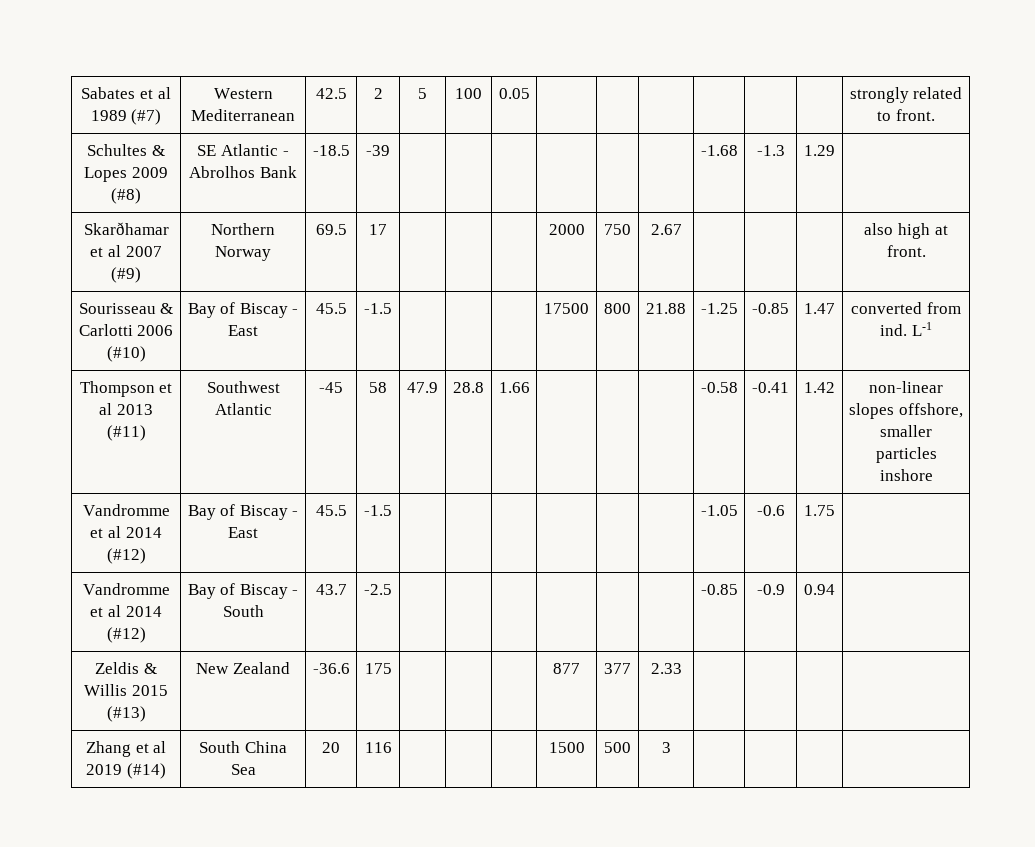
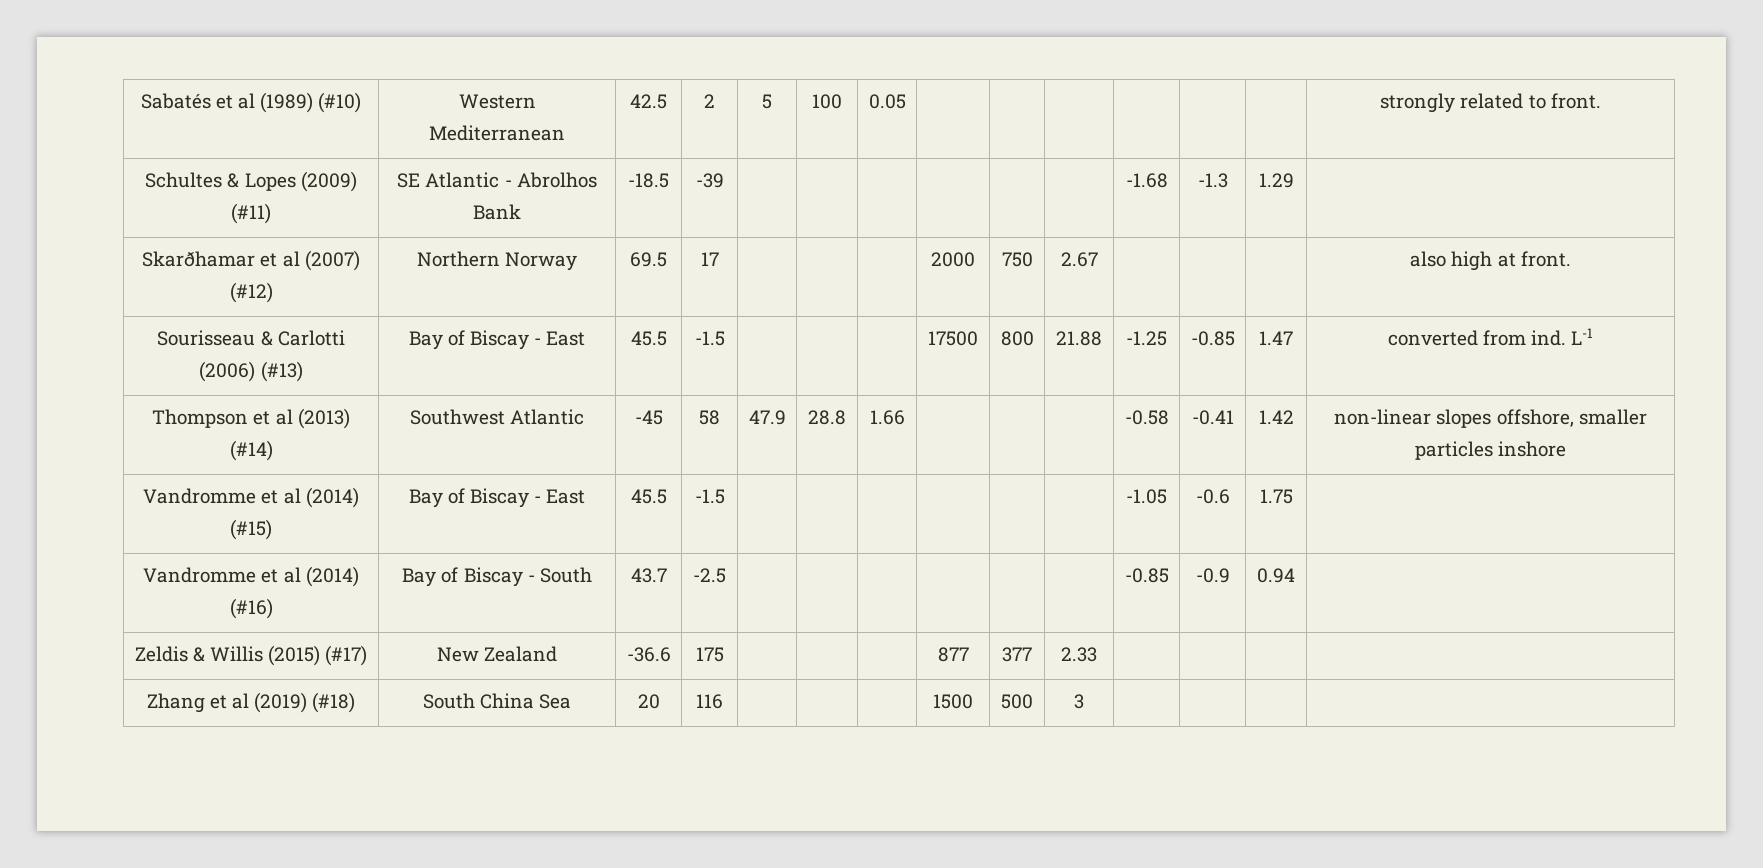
[81,87,171,99] [90,109,162,125] Sabates et al 1989 (#7) -> [140,92,362,113] Sabatés et al (1989) (#10)
[131,167,168,178] [111,188,141,204] 2009 (#8) -> [300,171,357,192] [231,203,271,224] (2009) (#11)
[125,246,162,257] [111,267,141,283] 2007 (#9) -> [304,250,360,271] [229,282,273,303] (2007) (#12)
[137,325,174,336] [106,346,146,362] 2006 (#10) -> [199,361,303,382] (2006) (#13)
[116,404,153,415] [106,425,146,441] 2013 (#11) -> [297,408,350,429] [229,440,273,461] (2013) (#14)
[125,527,162,538] [106,548,146,564] 2014 (#12) -> [305,487,359,508] [230,519,272,540] (2014) (#15)
[125,606,162,617] [106,627,146,643] 2014 (#12) -> [305,566,359,587] [229,598,273,619] (2014) (#16)
[131,685,168,696] [106,706,146,722] 2015 (#13) -> [268,645,368,666] (2015) (#17)
[86,763,166,779] 2019 (#14) -> [254,692,356,713] (2019) (#18)

